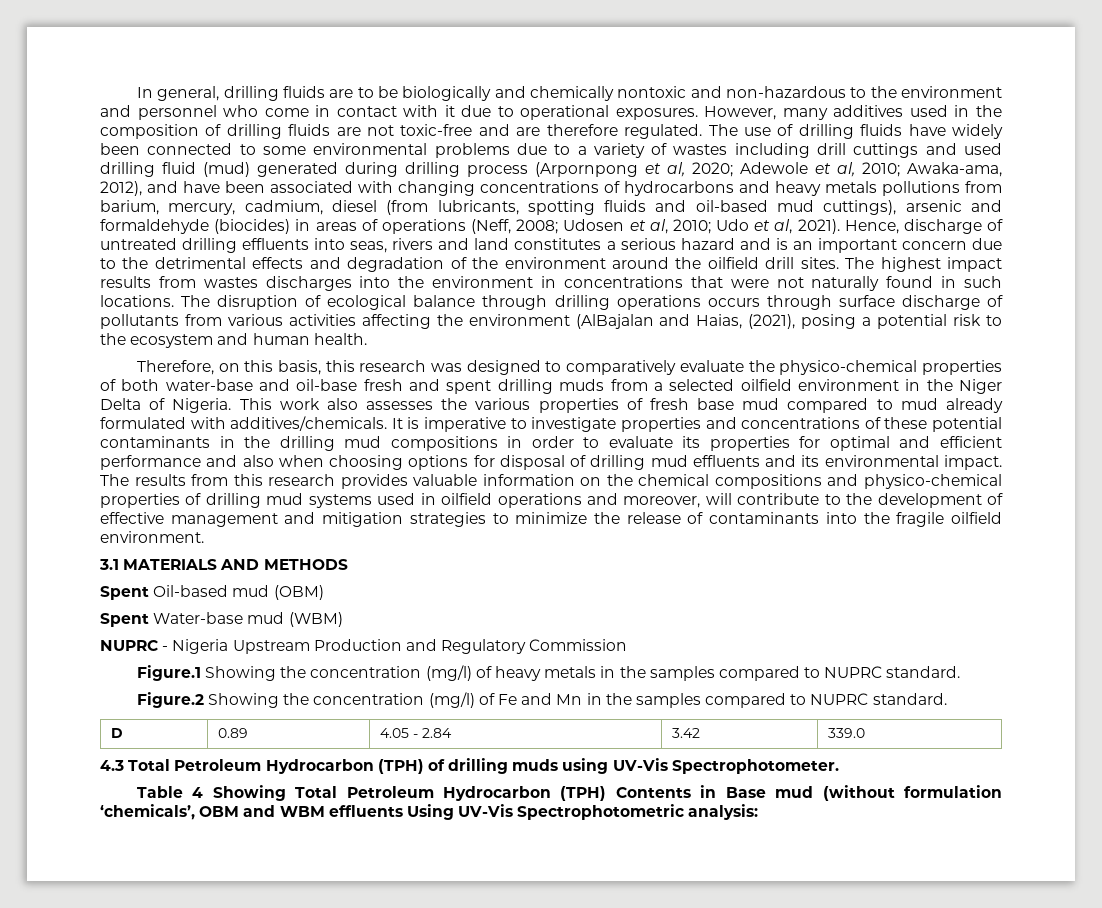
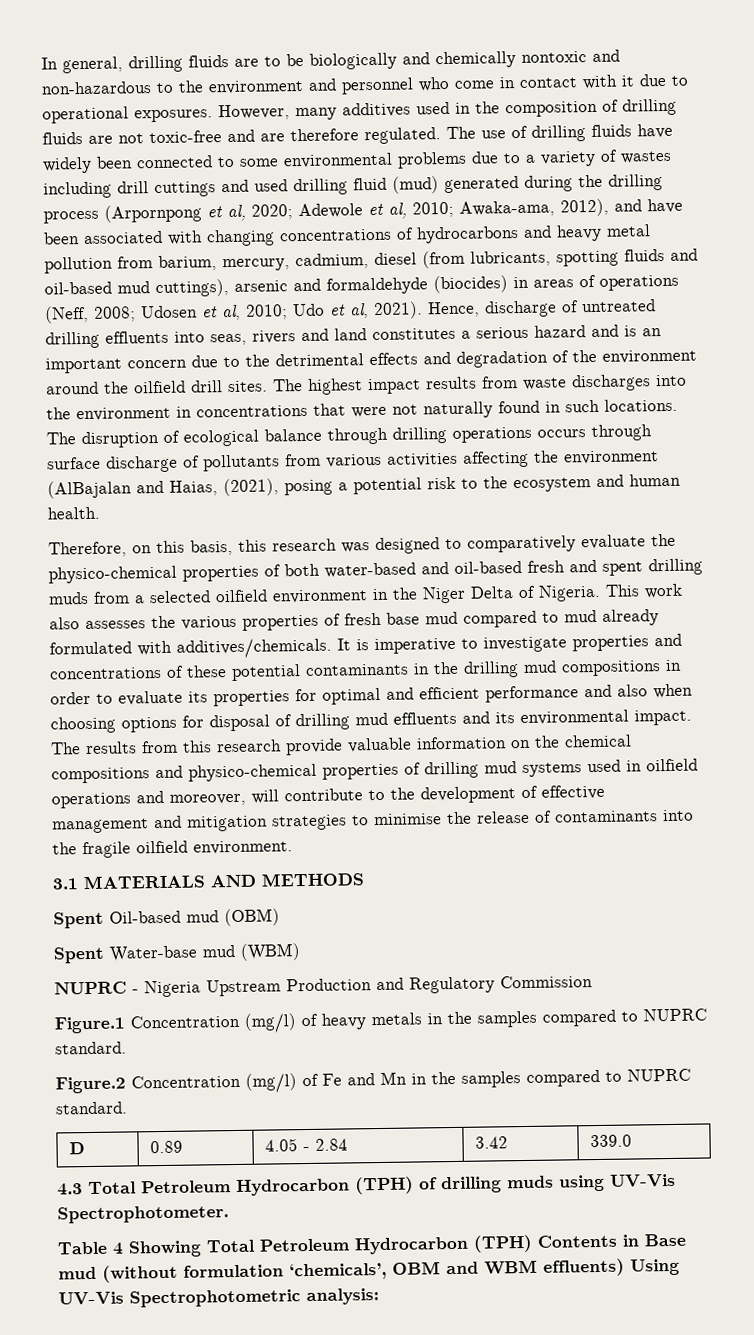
(398, 169) none -> [578,174,603,188] the
[825,181,960,196] metals pollutions -> [606,224,651,237] [44,256,113,274] metal pollution
[203,277,258,288] wastes -> [523,377,567,390] waste
[165,379,358,391] water-base and oil-base -> [324,560,522,578] water-based and oil-based
[340,474,408,489] provides -> [285,738,343,756] provide
[515,512,588,524] minimize -> [374,813,442,826] minimise
[205,666,422,681] Showing the concentration -> [130,1014,240,1029] Concentration
[208,693,425,708] Showing the concentration -> [131,1074,241,1089] Concentration
[328,805,403,817] effluents -> [543,1258,625,1277] effluents)

